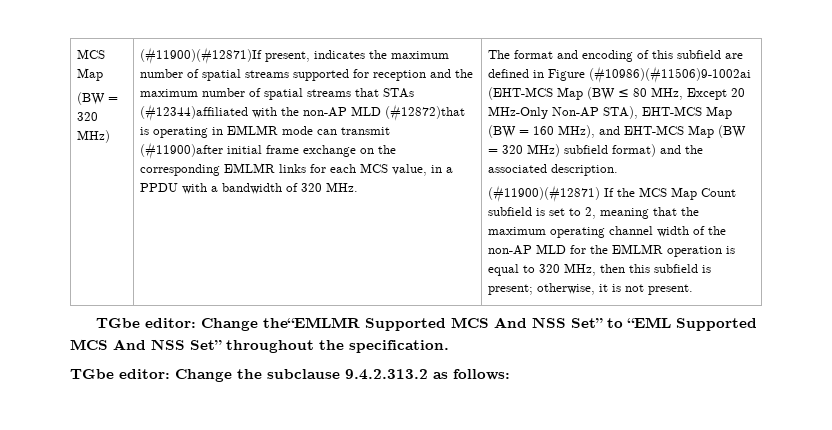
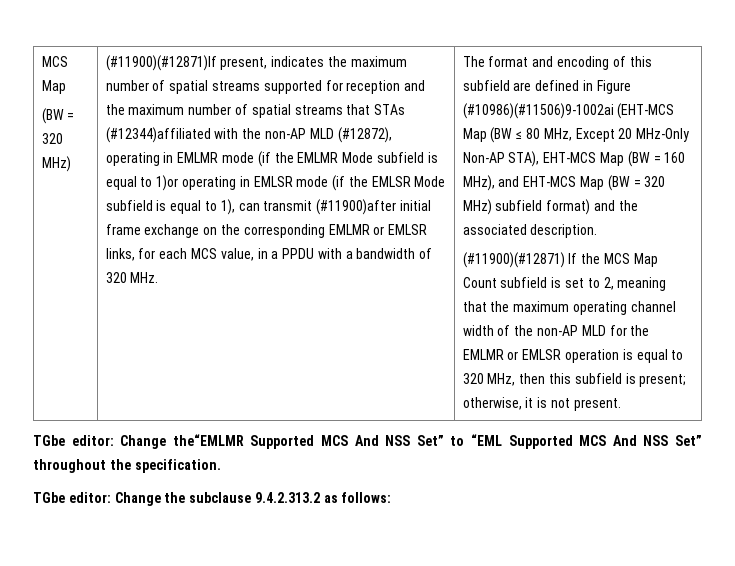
[385,104,466,121] [140,127,150,135] (#12872)that is -> [337,127,392,143] (#12872),
(314, 130) none -> [257,151,438,167] [105,175,446,191] [105,199,235,215] (if the EMLMR Mode subfield is equal to 1)or operating in EMLSR mode (if the EMLSR Mode subfield is equal to 1),
[279,164,307,173] links -> [373,224,428,235] [105,248,135,261] or EMLSR links,
(664, 249) none -> [507,349,562,360] or EMLSR

